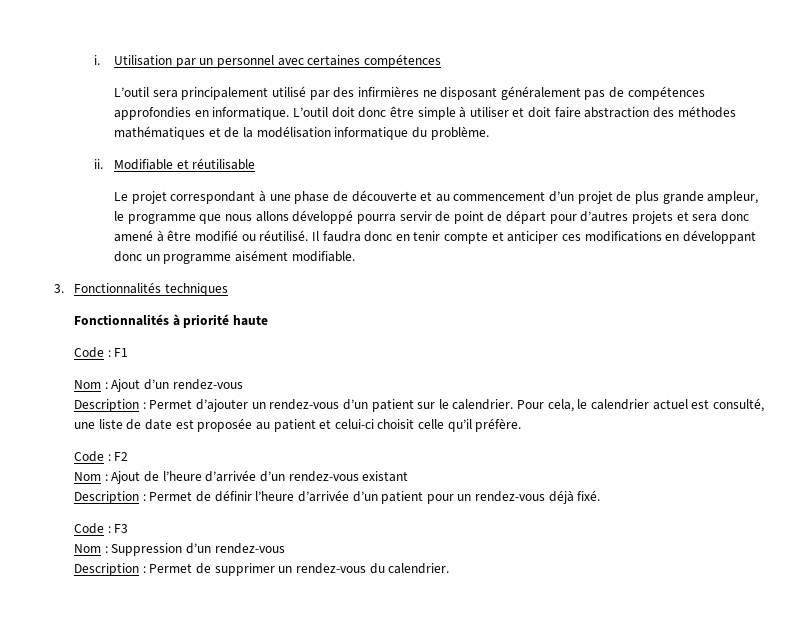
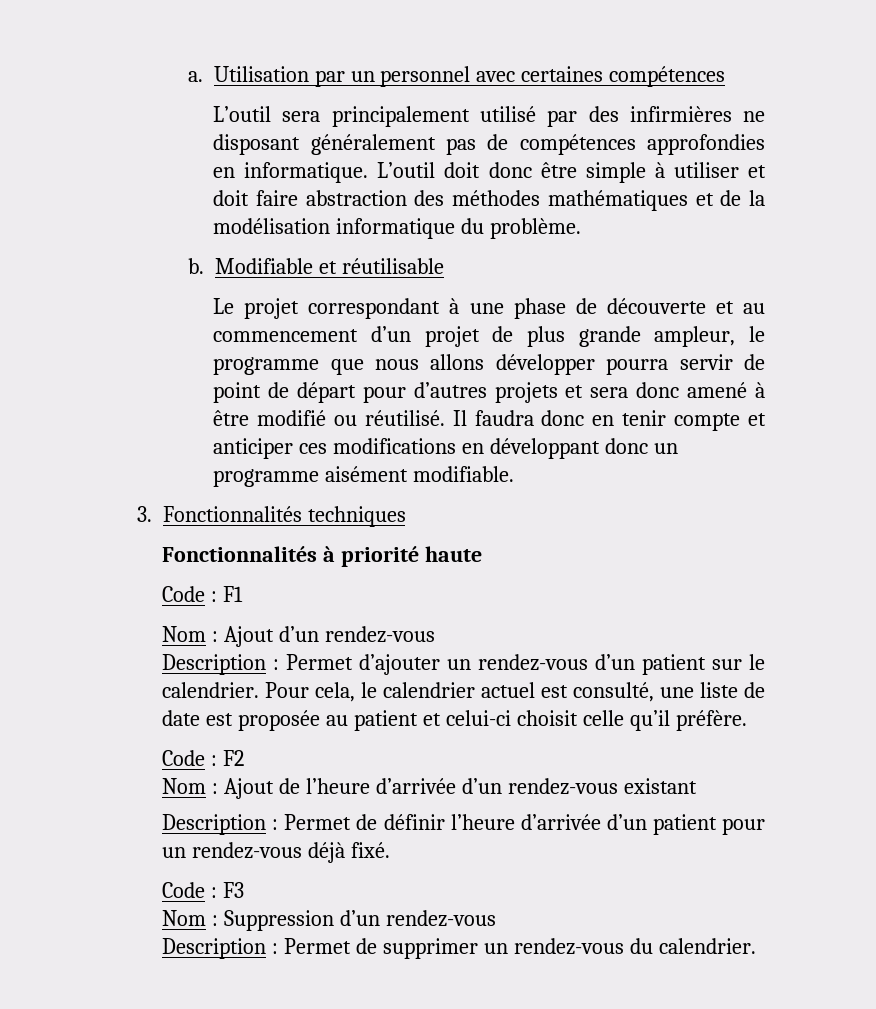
[94,55,101,65] i. -> [187,71,203,82] a.
[94,159,104,169] ii. -> [187,258,204,274] b.
[292,210,354,224] développé -> [495,354,595,375] développer

